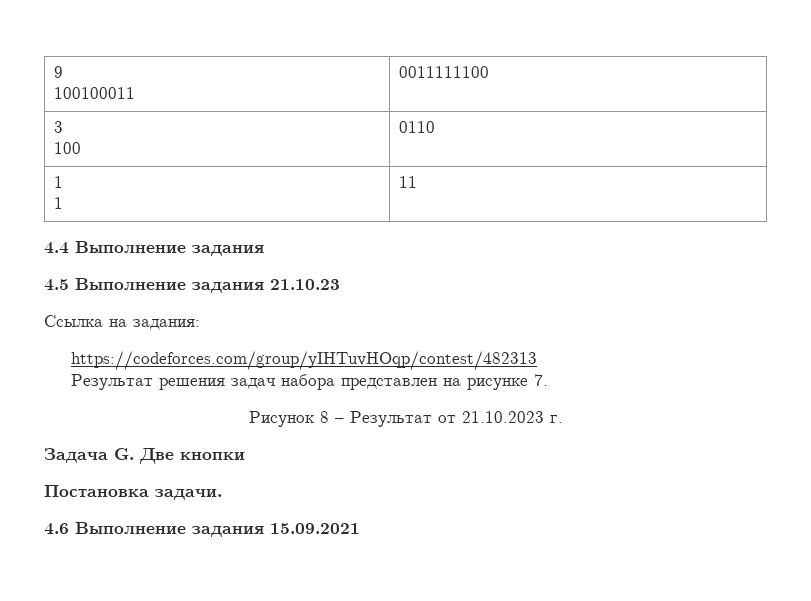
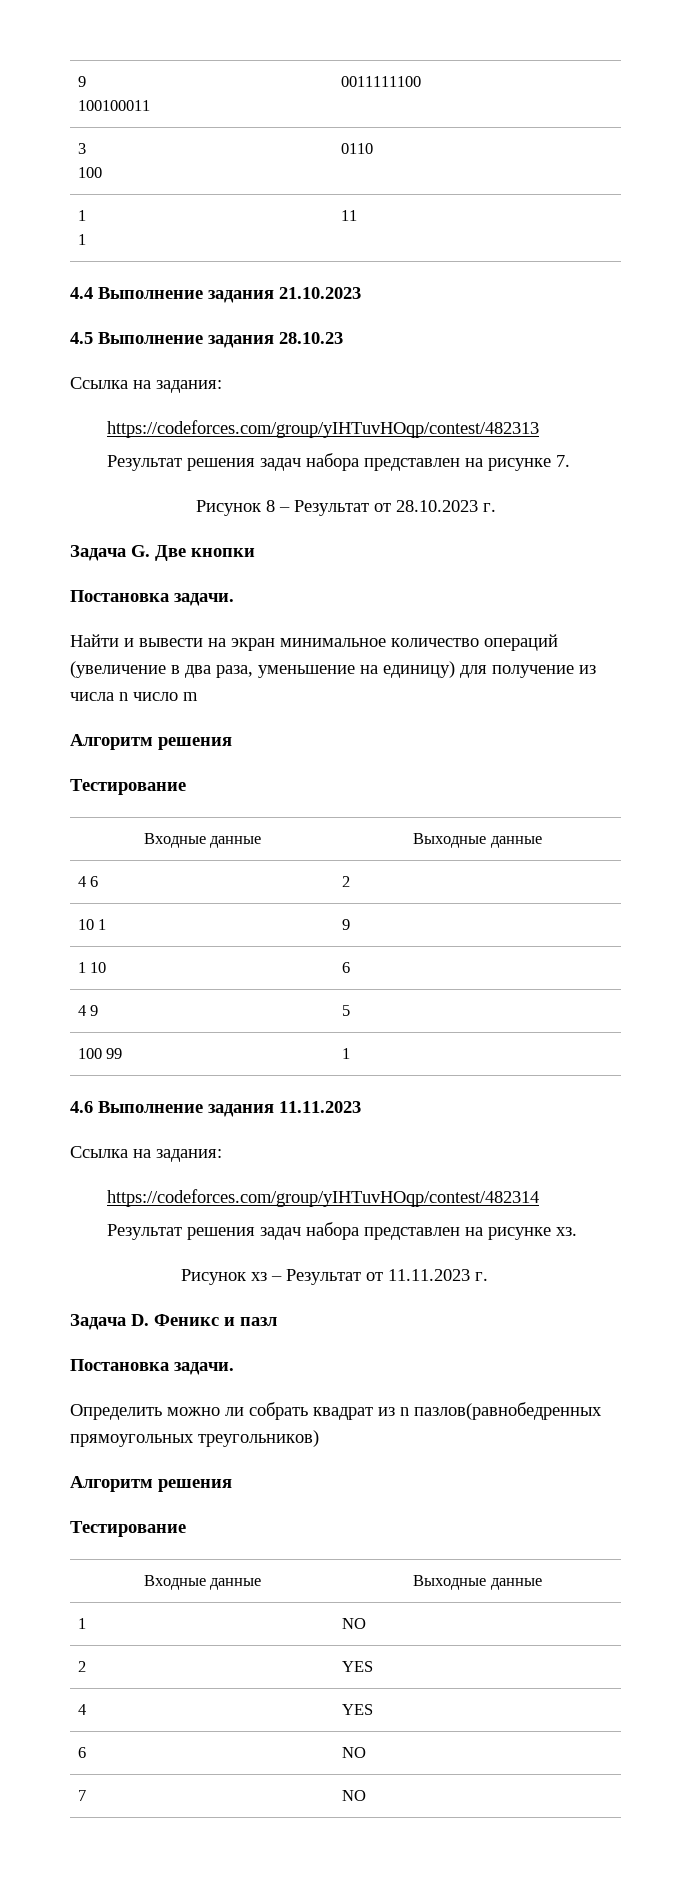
(264, 250) none -> [279,287,361,299] 21.10.2023
[270,279,340,290] 21.10.23 -> [279,332,343,344] 28.10.23
[461,411,544,423] 21.10.2023 -> [395,500,478,512] 28.10.2023
[44,522,360,537] 4.6 Выполнение задания 15.09.2021 -> [70,634,558,651] [70,661,596,678] [70,692,198,701] [70,734,232,750] [70,779,186,795] [143,833,262,848] [413,833,542,848] [77,876,99,887] [341,876,350,887] [77,919,107,930] [341,919,350,930] [77,962,107,973] [341,962,350,973] [77,1005,99,1016] [341,1005,350,1016] [77,1048,123,1059] [341,1048,350,1059] [70,1101,361,1117] [70,1146,222,1162] [106,1189,539,1207] [106,1222,577,1240] [180,1269,488,1285] [70,1314,277,1330] [70,1359,234,1375] [70,1402,602,1420] [70,1430,319,1447] [70,1476,232,1492] [70,1521,186,1537] [143,1575,262,1590] [413,1575,542,1590] [77,1618,86,1629] [341,1618,366,1629] [77,1661,86,1672] [341,1661,373,1672] [77,1704,86,1715] [341,1704,373,1715] [77,1747,86,1758] [341,1747,366,1758] [77,1790,86,1801] [341,1790,366,1801] Найти и вывести на экран минимальное количество операций (увеличение в два раза, уменьшение на единицу) для получение из числа n число m // Алгоритм решения // Тестирование // Входные данные | Выходные данные // 4 6 | 2 // 10 1 | 9 // 1 10 | 6 // 4 9 | 5 // 100 99 | 1 // 4.6 Выполнение задания 11.11.2023 // Ссылка на задания: // https://codeforces.com/group/yIHTuvHOqp/contest/482314 // Результат решения задач набора представлен на рисунке хз. // Рисунок хз – Результат от 11.11.2023 г. // Задача D. Феникс и пазл // Постановка задачи. // Определить можно ли собрать квадрат из n пазлов(равнобедренных прямоугольных треугольников) // Алгоритм решения // Тестирование // Входные данные | Выходные данные // 1 | NO // 2 | YES // 4 | YES // 6 | NO // 7 | NO

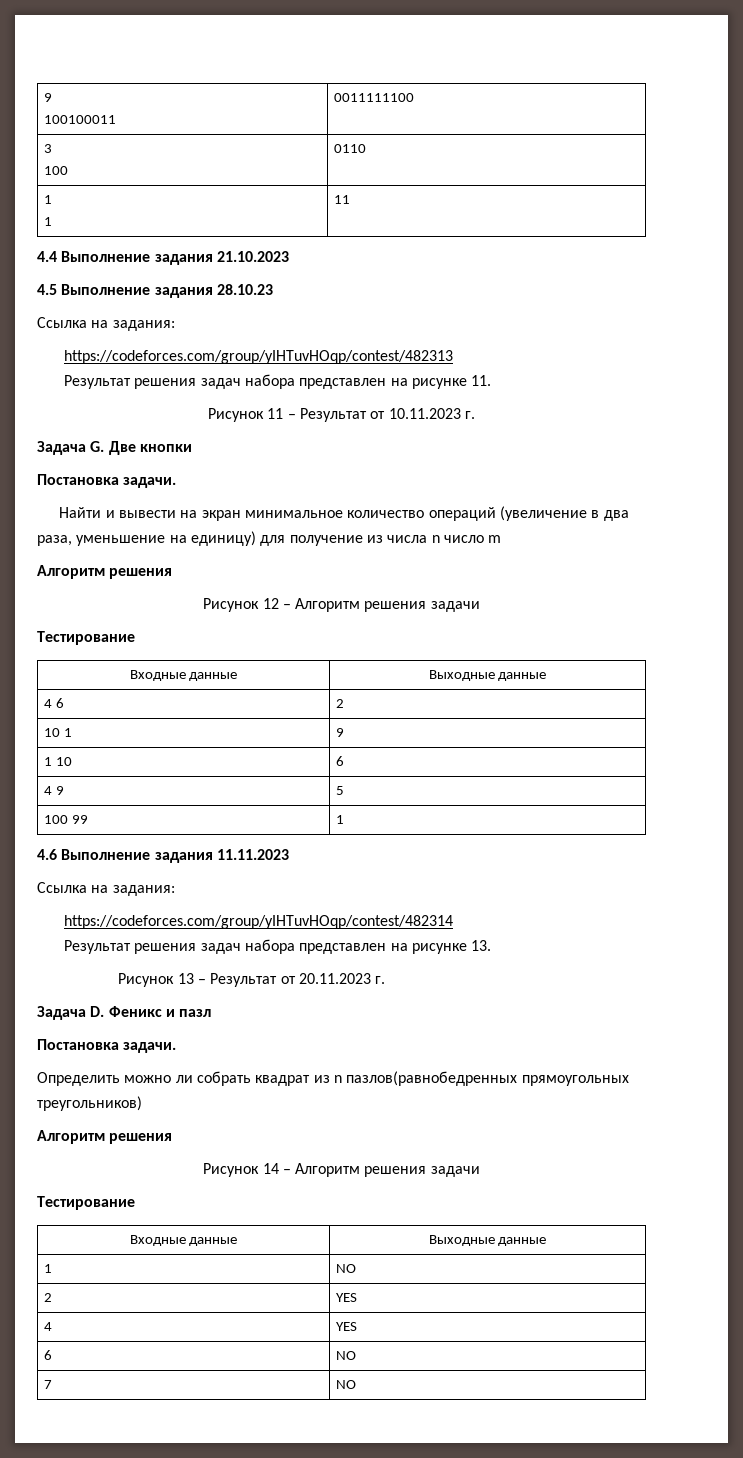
[555,455,570,467] [195,500,478,516] 7. // Рисунок 8 – Результат от 28.10.2023 -> [471,375,492,386] [208,408,461,422] 11. // Рисунок 11 – Результат от 10.11.2023
(232, 743) none -> [203,598,480,612] // Рисунок 12 – Алгоритм решения задачи
[555,1227,577,1236] [180,1269,470,1285] хз. // Рисунок хз – Результат от 11.11.2023 -> [471,940,492,951] [118,973,371,987] 13. // Рисунок 13 – Результат от 20.11.2023
(232, 1485) none -> [203,1163,480,1177] // Рисунок 14 – Алгоритм решения задачи

